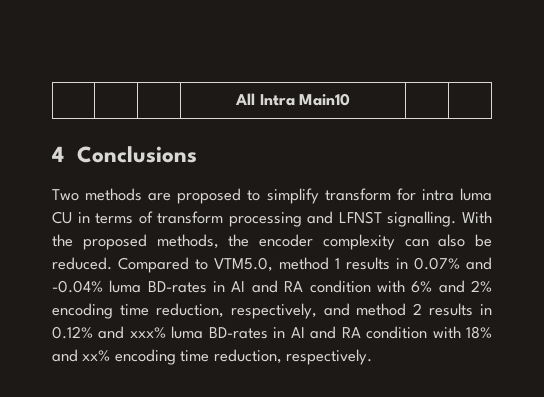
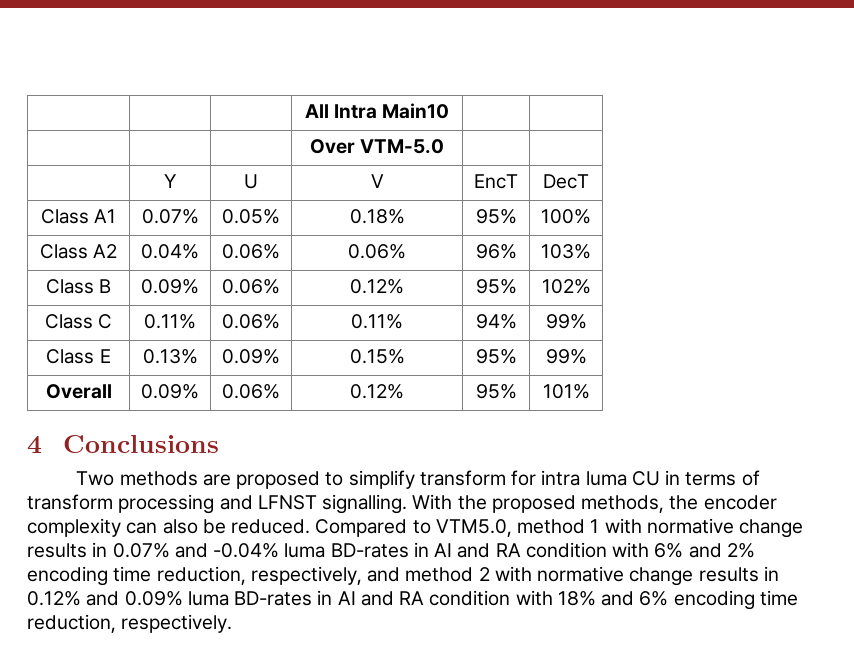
(350, 99) none -> [309,139,445,154] [164,174,177,188] [244,174,258,189] [370,174,384,188] [474,174,518,189] [543,174,589,189] [40,209,117,224] [141,209,199,224] [222,209,280,224] [349,209,405,224] [475,209,517,224] [541,209,591,224] [39,244,118,259] [141,244,199,259] [222,244,280,259] [348,244,406,259] [475,244,517,259] [541,244,591,259] [45,279,112,294] [141,279,199,294] [222,279,280,294] [350,279,404,294] [475,279,517,294] [541,279,591,294] [44,314,113,329] [144,314,196,329] [222,314,280,329] [351,314,403,329] [475,314,517,329] [545,314,587,329] [46,349,111,364] [142,349,198,364] [222,349,280,364] [349,349,405,364] [475,349,517,364] [545,349,587,364] [45,384,112,399] [141,384,199,399] [222,384,280,399] [350,384,404,399] [475,384,517,399] [542,384,590,399] // | | | Over VTM-5.0 | | // | Y | U | V | EncT | DecT // Class A1 | 0.07% | 0.05% | 0.18% | 95% | 100% // Class A2 | 0.04% | 0.06% | 0.06% | 96% | 103% // Class B | 0.09% | 0.06% | 0.12% | 95% | 102% // Class C | 0.11% | 0.06% | 0.11% | 94% | 99% // Class E | 0.13% | 0.09% | 0.15% | 95% | 99% // Overall | 0.09% | 0.06% | 0.12% | 95% | 101%
(340, 263) none -> [604,518,804,538] with normative change
(423, 309) none -> [494,566,694,586] with normative change
[129,327,166,338] xxx% -> [124,591,183,606] 0.09%
[82,350,111,361] xx% -> [639,591,669,606] 6%

